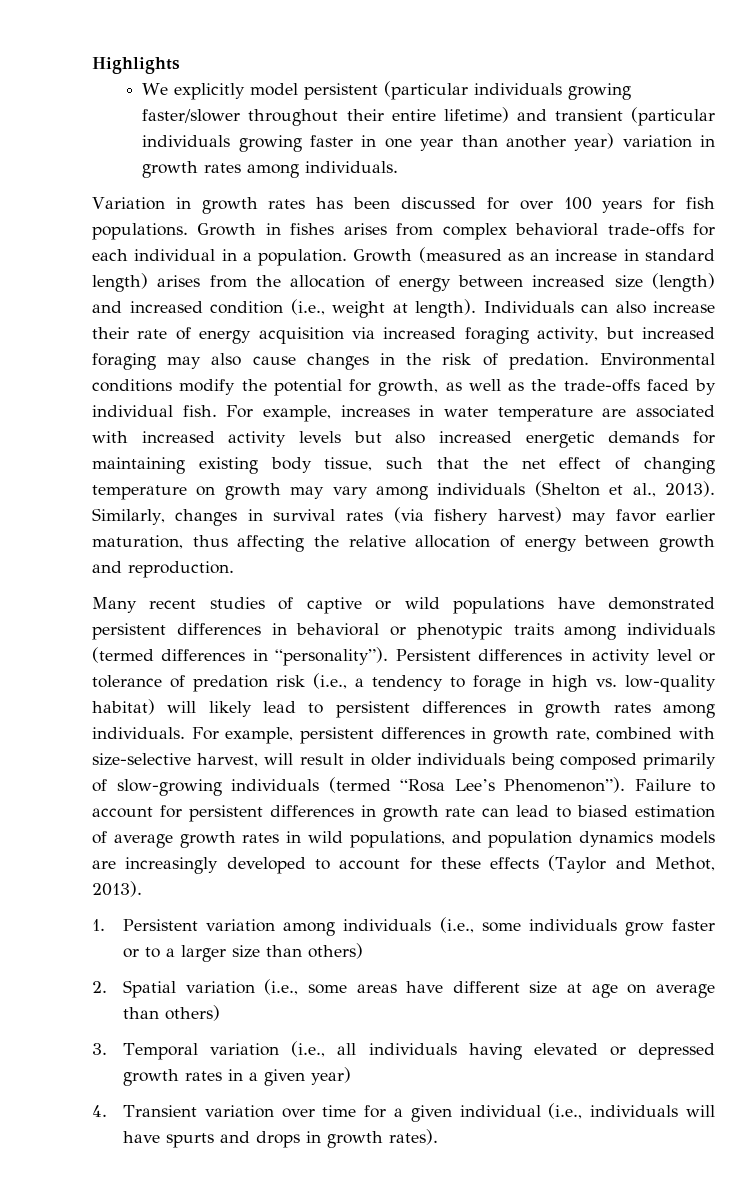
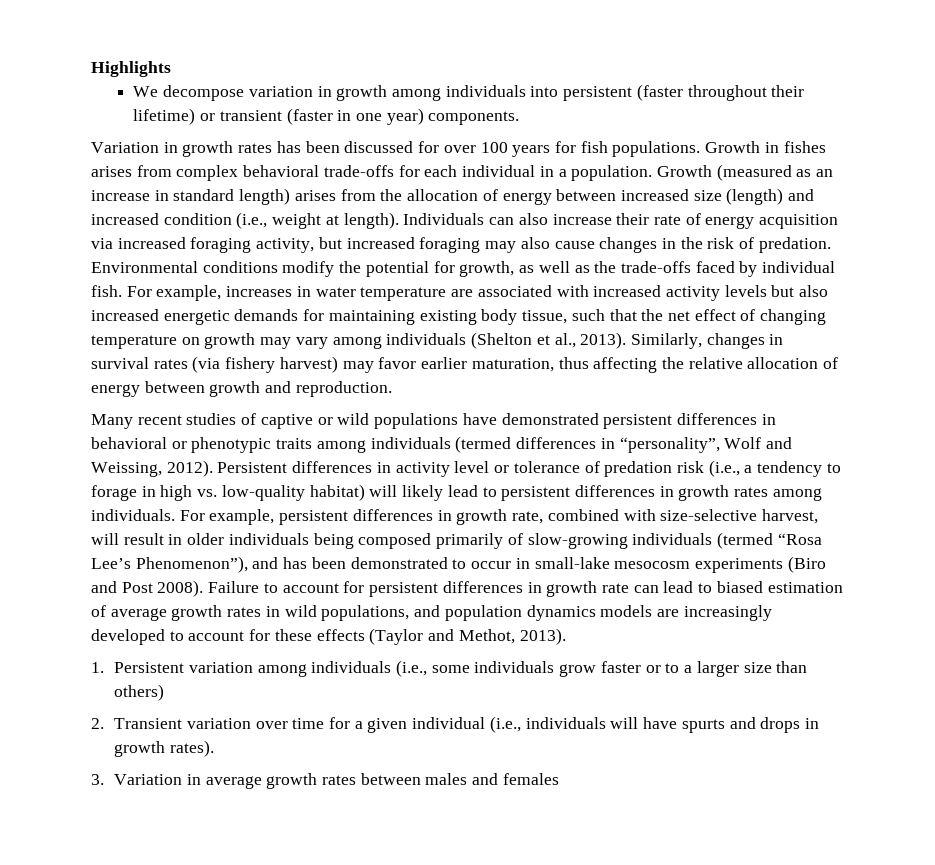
[174,81,632,100] [142,107,715,126] [142,133,715,152] [142,161,399,178] explicitly model persistent (particular individuals growing faster/slower throughout their entire lifetime) and transient (particular individuals growing faster in one year than another year) variation in growth rates among individuals. -> [163,84,805,101] [133,108,520,125] decompose variation in growth among individuals into persistent (faster throughout their lifetime) or transient (faster in one year) components.
[275,647,389,666] “personality”). -> [619,437,792,453] [91,460,213,477] “personality”, Wolf and Weissing, 2012).
[504,777,625,793] Phenomenon”). -> [135,556,826,573] [91,580,204,597] Phenomenon”), and has been demonstrated to occur in small-lake mesocosm experiments (Biro and Post 2008).
[123,979,715,998] [123,1005,221,1021] [92,1041,715,1060] [123,1067,352,1086] [92,1105,107,1117] Spatial variation (i.e., some areas have different size at age on average than others) // 3. Temporal variation (i.e., all individuals having elevated or depressed growth rates in a given year) // 4. -> (104, 723) none
(439, 1137) none -> [91,773,559,789] // 3. Variation in average growth rates between males and females

